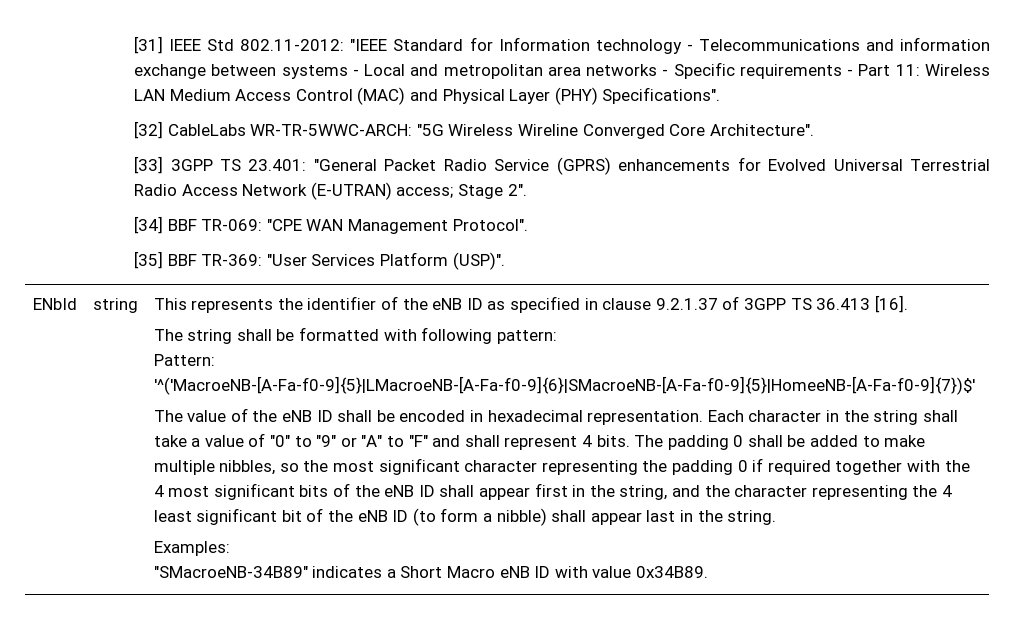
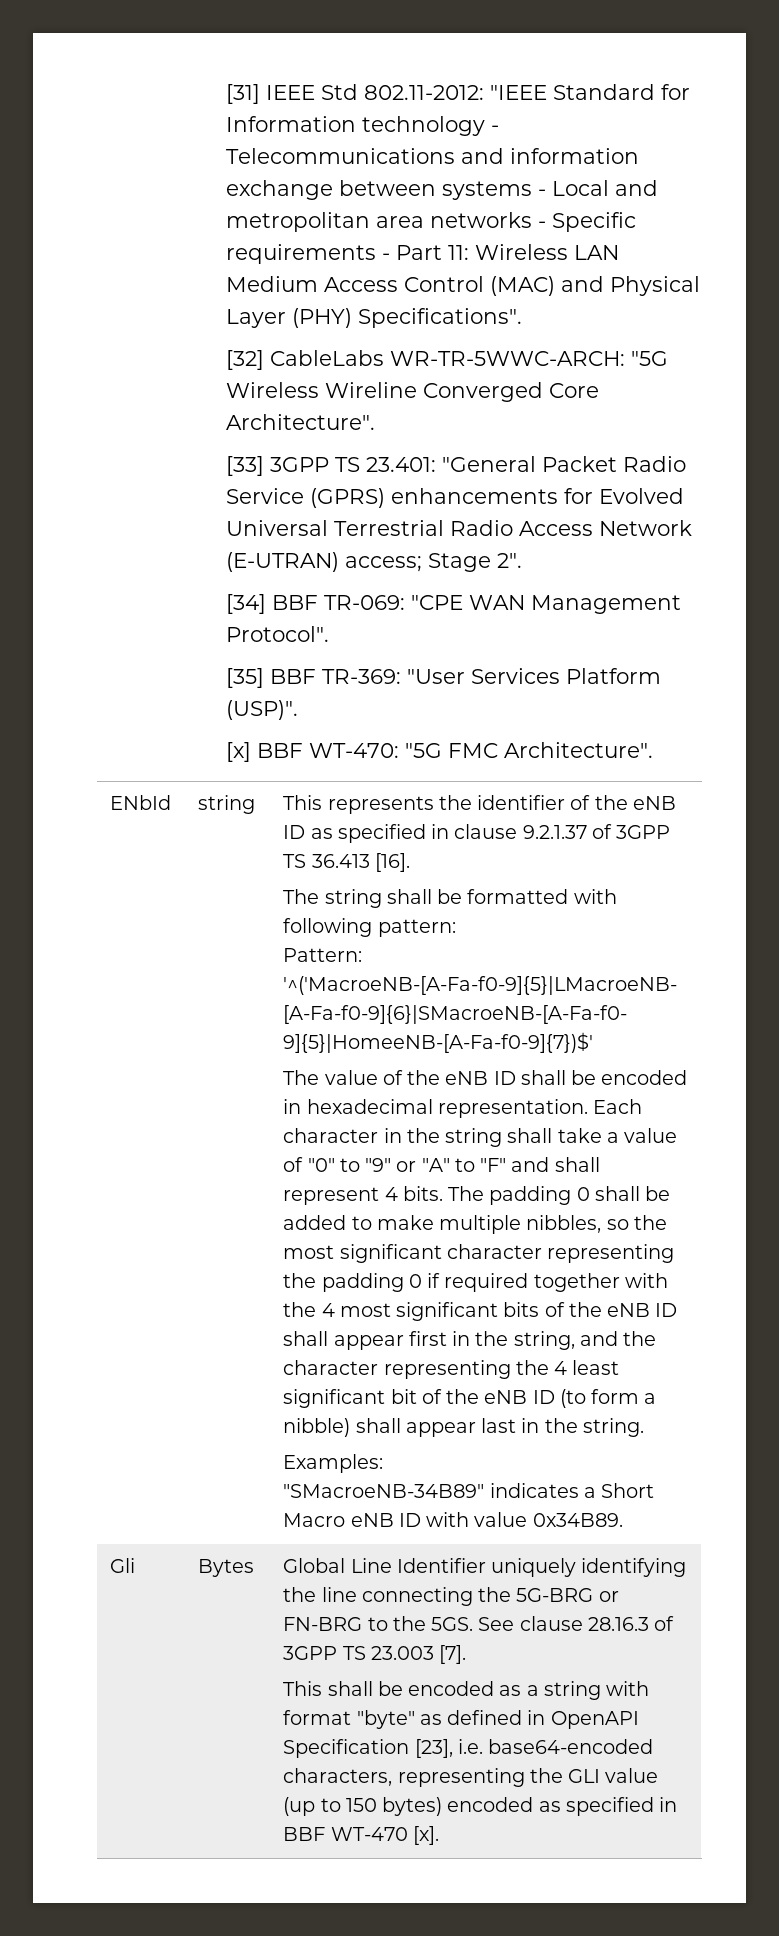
(505, 261) none -> [225,742,653,762] // [x] BBF WT-470: "5G FMC Architecture".
(708, 572) none -> [110,1558,136,1573] [198,1559,255,1577] [283,1558,687,1577] [283,1587,619,1606] [283,1616,675,1631] [283,1645,467,1664] [283,1681,650,1700] [283,1710,639,1729] [283,1739,654,1758] [283,1768,659,1787] [283,1797,678,1816] [283,1826,439,1845] // Gli | Bytes | Global Line Identifier uniquely identifying the line connecting the 5G-BRG or FN-BRG to the 5GS. See clause 28.16.3 of 3GPP TS 23.003 [7]. // This shall be encoded as a string with format "byte" as defined in OpenAPI Specification [23], i.e. base64-encoded characters, representing the GLI value (up to 150 bytes) encoded as specified in BBF WT-470 [x].

